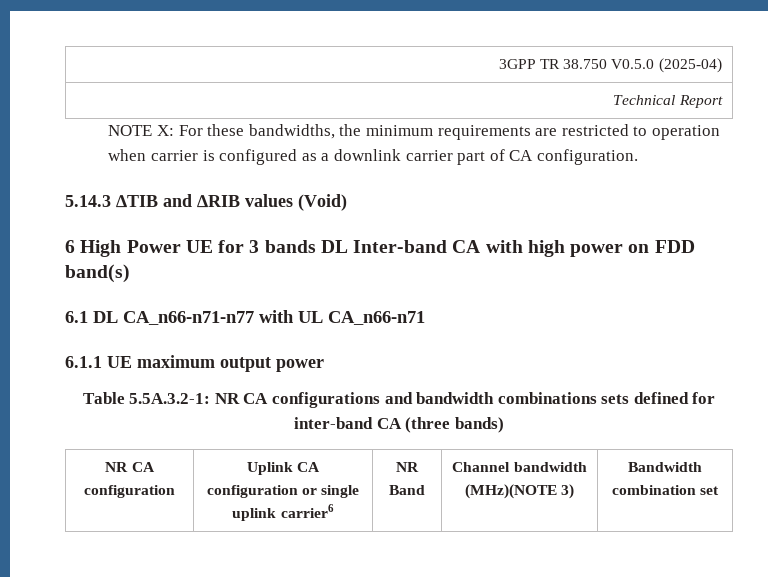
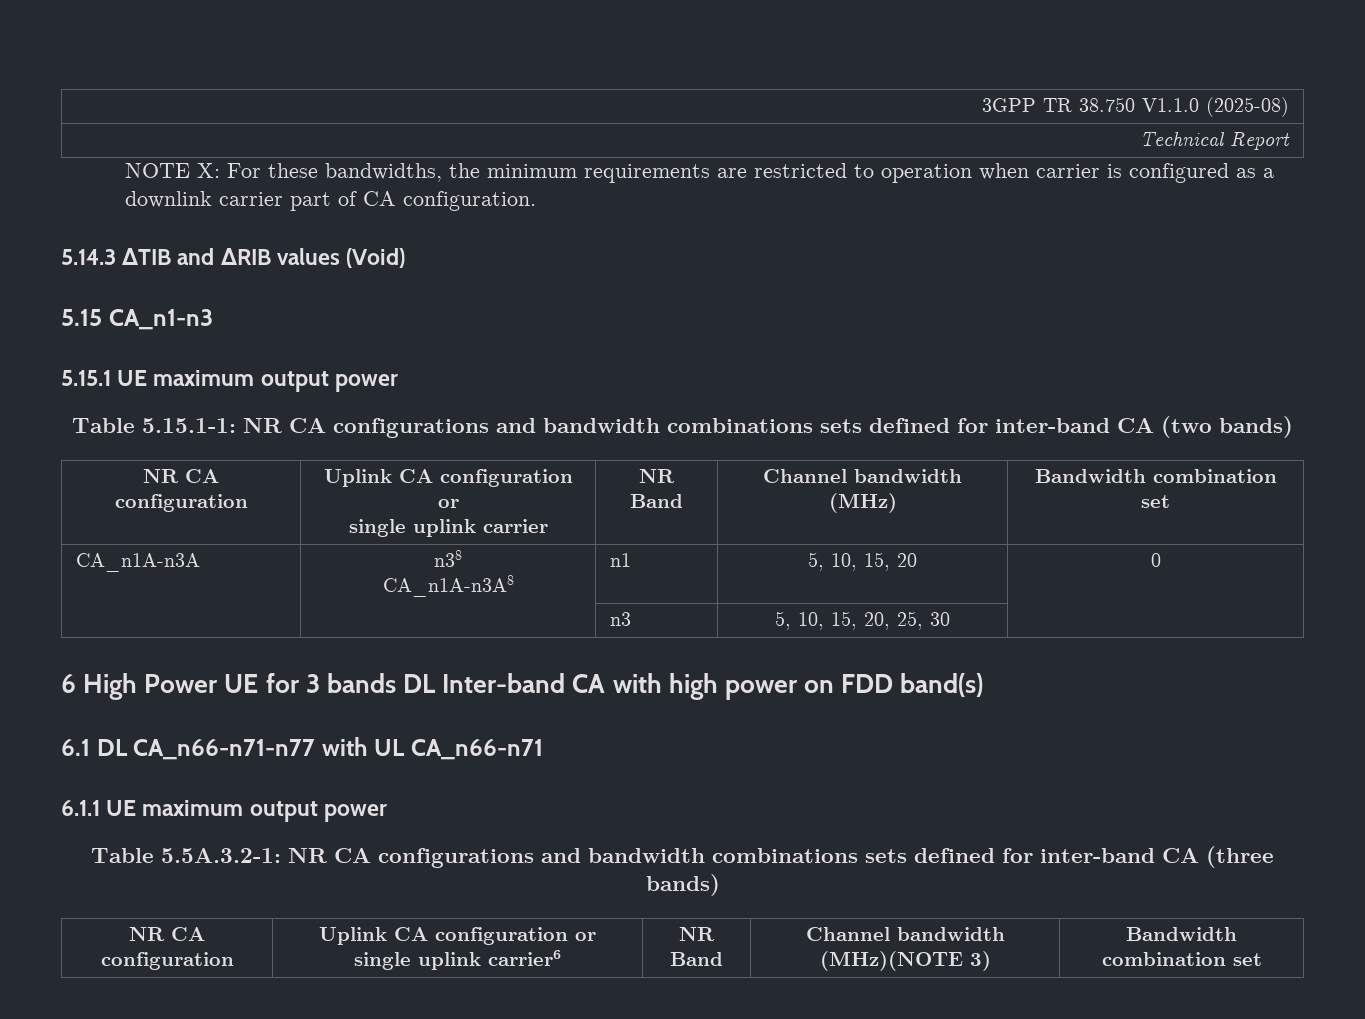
[611,58,722,73] V0.5.0 (2025-04) -> [1141,97,1289,117] V1.1.0 (2025-08)
(347, 202) none -> [61,309,213,330] [61,370,398,392] [72,416,1293,438] [143,469,219,483] [114,494,248,512] [323,469,573,487] [437,499,459,508] [348,519,548,537] [639,469,675,483] [630,494,683,508] [763,469,962,483] [828,493,897,513] [1034,469,1277,483] [1141,495,1170,508] [76,553,201,572] [434,550,462,567] [382,575,514,597] [610,553,632,567] [808,552,917,571] [1150,553,1161,567] [610,612,632,626] [775,611,950,630] // 5.15 CA_n1-n3 // 5.15.1 UE maximum output power // Table 5.15.1-1: NR CA configurations and bandwidth combinations sets defined for inter-band CA (two bands) // NR CA configuration | Uplink CA configuration or // single uplink carrier | NR Band | Channel bandwidth (MHz) | Bandwidth combination set // CA_n1A-n3A | n38 // CA_n1A-n3A8 | n1 | 5, 10, 15, 20 | 0 // | | n3 | 5, 10, 15, 20, 25, 30 |

